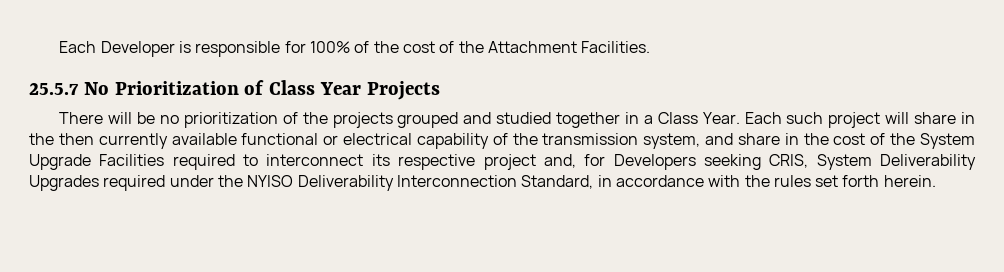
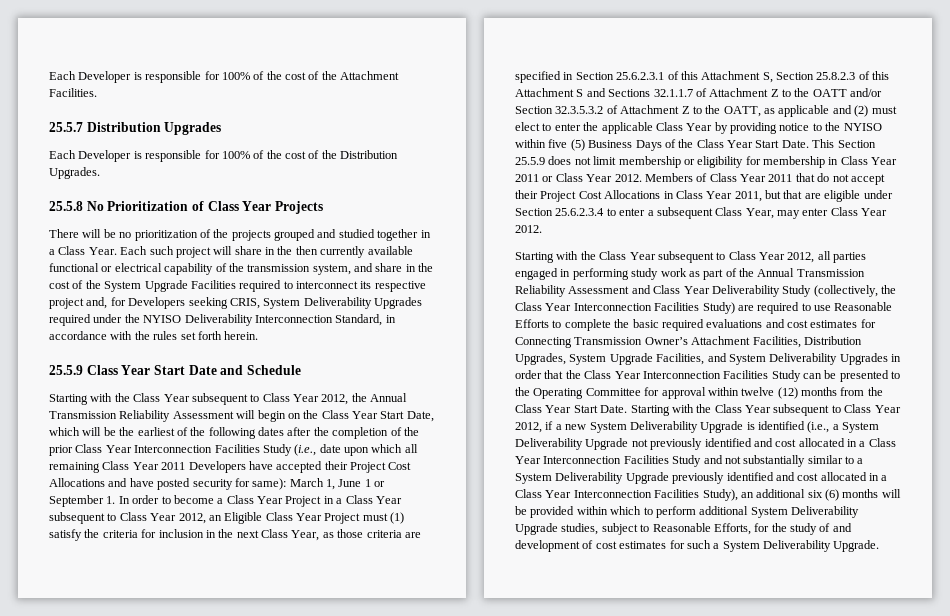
(79, 89) none -> [86,122,222,135] [49,150,399,162] [49,167,100,179] [49,201,83,211] Distribution Upgrades // Each Developer is responsible for 100% of the cost of the Distribution Upgrades. // 25.5.8
(936, 181) none -> [49,365,301,375] [49,393,408,405] [49,410,434,422] [49,427,419,439] [49,444,418,456] [49,461,412,473] [49,478,386,490] [49,495,402,507] [49,512,405,524] [49,529,421,541] [515,71,890,83] [515,88,883,97] [515,105,897,117] [515,122,882,134] [515,139,876,151] [515,156,898,168] [515,173,885,185] [515,190,893,202] [515,207,888,219] [515,225,542,233] [515,251,867,263] [515,268,865,280] [515,285,896,297] [515,302,893,314] [515,319,876,331] [515,336,862,348] [515,353,901,365] [515,370,901,382] [515,387,883,399] [515,404,901,416] [515,421,880,433] [515,438,896,450] [515,455,864,467] [515,472,888,484] [515,489,901,501] [515,506,859,518] [515,523,852,535] [515,540,880,552] // 25.5.9 Class Year Start Date and Schedule // Starting with the Class Year subsequent to Class Year 2012, the Annual Transmission Reliability Assessment will begin on the Class Year Start Date, which will be the earliest of the following dates after the completion of the prior Class Year Interconnection Facilities Study (i.e., date upon which all remaining Class Year 2011 Developers have accepted their Project Cost Allocations and have posted security for same): March 1, June 1 or September 1. In order to become a Class Year Project in a Class Year subsequent to Class Year 2012, an Eligible Class Year Project must (1) satisfy the criteria for inclusion in the next Class Year, as those criteria are specified in Section 25.6.2.3.1 of this Attachment S, Section 25.8.2.3 of this Attachment S and Sections 32.1.1.7 of Attachment Z to the OATT and/or Section 32.3.5.3.2 of Attachment Z to the OATT, as applicable and (2) must elect to enter the applicable Class Year by providing notice to the NYISO within five (5) Business Days of the Class Year Start Date. This Section 25.5.9 does not limit membership or eligibility for membership in Class Year 2011 or Class Year 2012. Members of Class Year 2011 that do not accept their Project Cost Allocations in Class Year 2011, but that are eligible under Section 25.6.2.3.4 to enter a subsequent Class Year, may enter Class Year 2012. // Starting with the Class Year subsequent to Class Year 2012, all parties engaged in performing study work as part of the Annual Transmission Reliability Assessment and Class Year Deliverability Study (collectively, the Class Year Interconnection Facilities Study) are required to use Reasonable Efforts to complete the basic required evaluations and cost estimates for Connecting Transmission Owner’s Attachment Facilities, Distribution Upgrades, System Upgrade Facilities, and System Deliverability Upgrades in order that the Class Year Interconnection Facilities Study can be presented to the Operating Committee for approval within twelve (12) months from the Class Year Start Date. Starting with the Class Year subsequent to Class Year 2012, if a new System Deliverability Upgrade is identified (i.e., a System Deliverability Upgrade not previously identified and cost allocated in a Class Year Interconnection Facilities Study and not substantially similar to a System Deliverability Upgrade previously identified and cost allocated in a Class Year Interconnection Facilities Study), an additional six (6) months will be provided within which to perform additional System Deliverability Upgrade studies, subject to Reasonable Efforts, for the study of and development of cost estimates for such a System Deliverability Upgrade.

